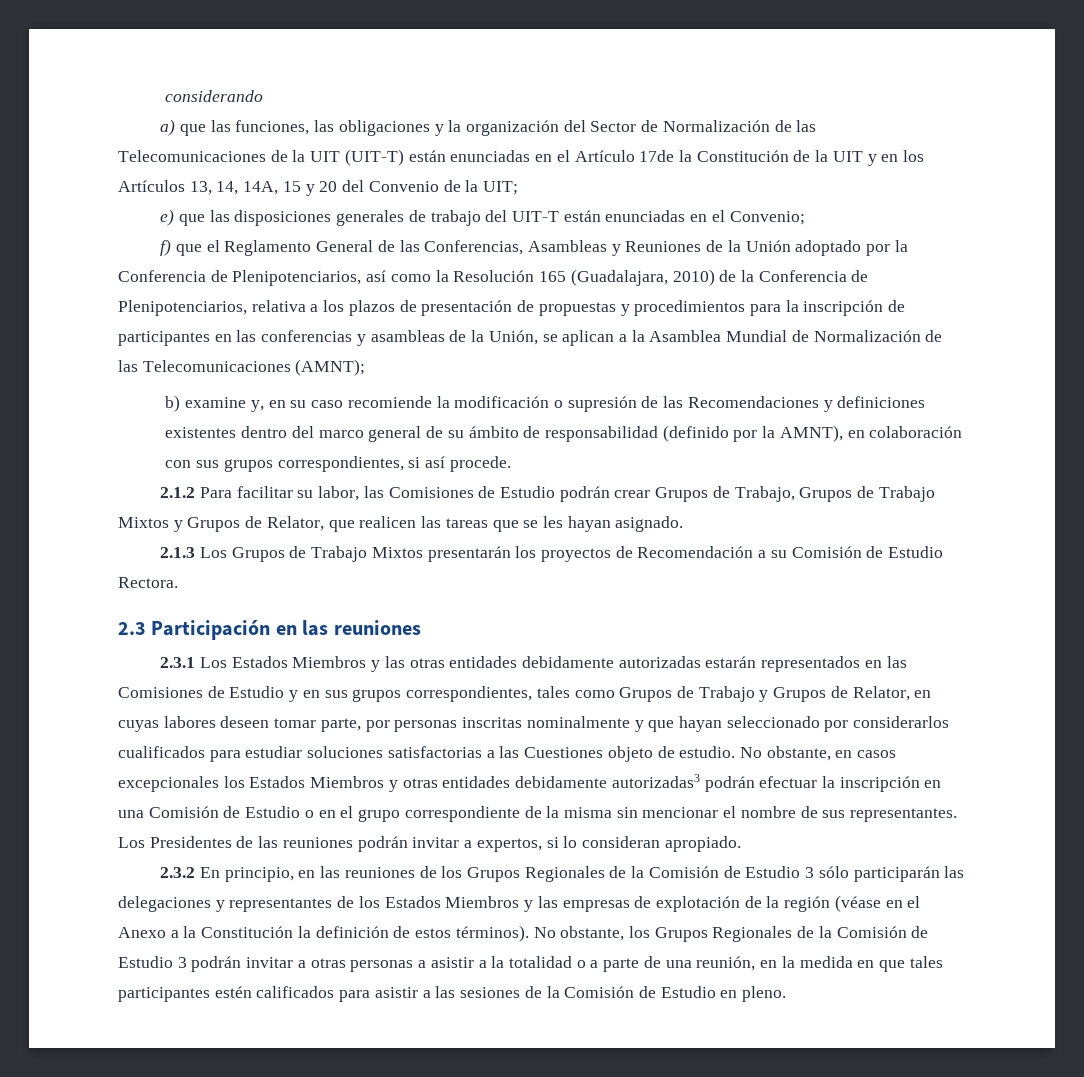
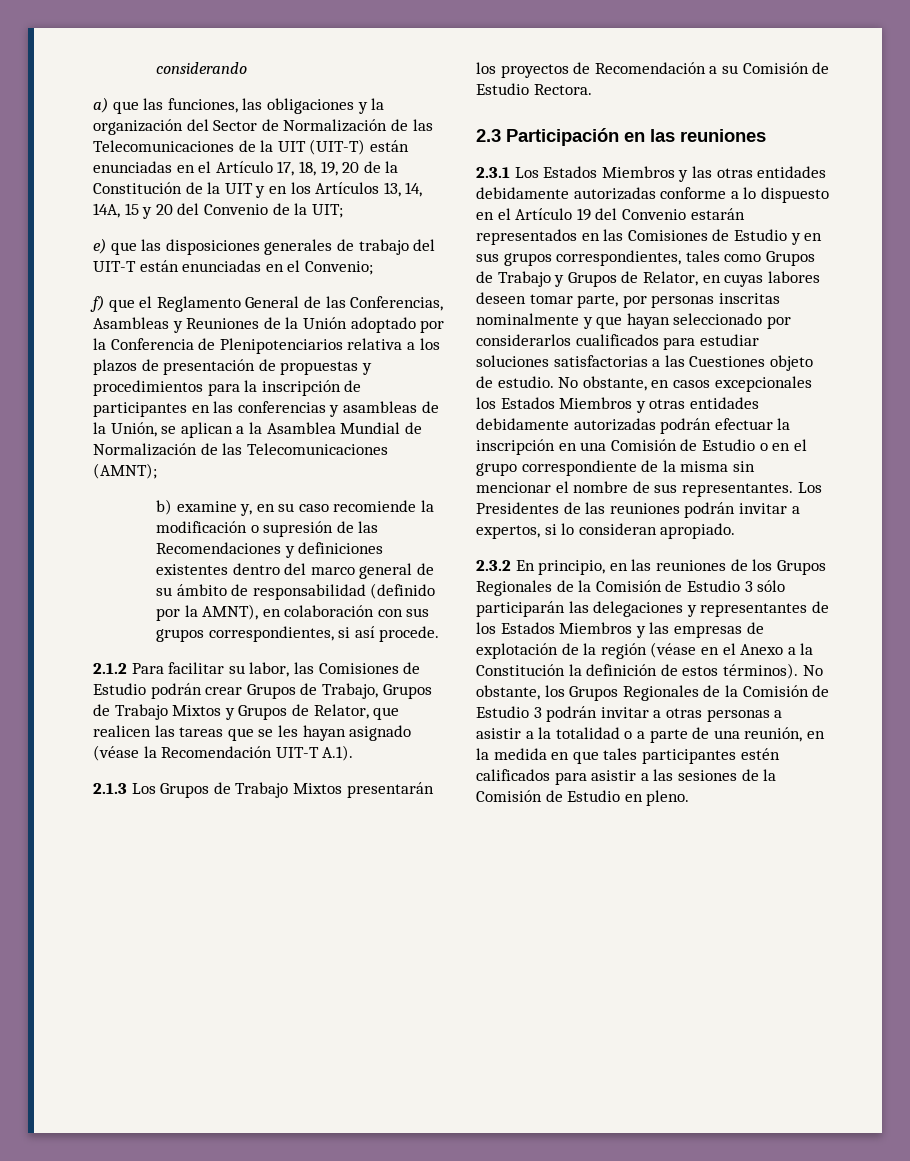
[639,150,675,162] 17de -> [277,161,381,176] 17, 18, 19, 20 de
[232,269,869,286] [118,300,247,316] Plenipotenciarios, así como la Resolución 165 (Guadalajara, 2010) de la Conferencia de Plenipotenciarios, -> [219,338,343,354] Plenipotenciarios
[615,516,684,532] asignado. -> [349,725,412,741] [93,745,354,761] asignado (véase la Recomendación UIT-T A.1).
(701, 662) none -> [660,187,829,203] [476,208,686,221] conforme a lo dispuesto en el Artículo 19 del Convenio
[611,774,700,788] autorizadas3 -> [573,418,656,431] autorizadas

